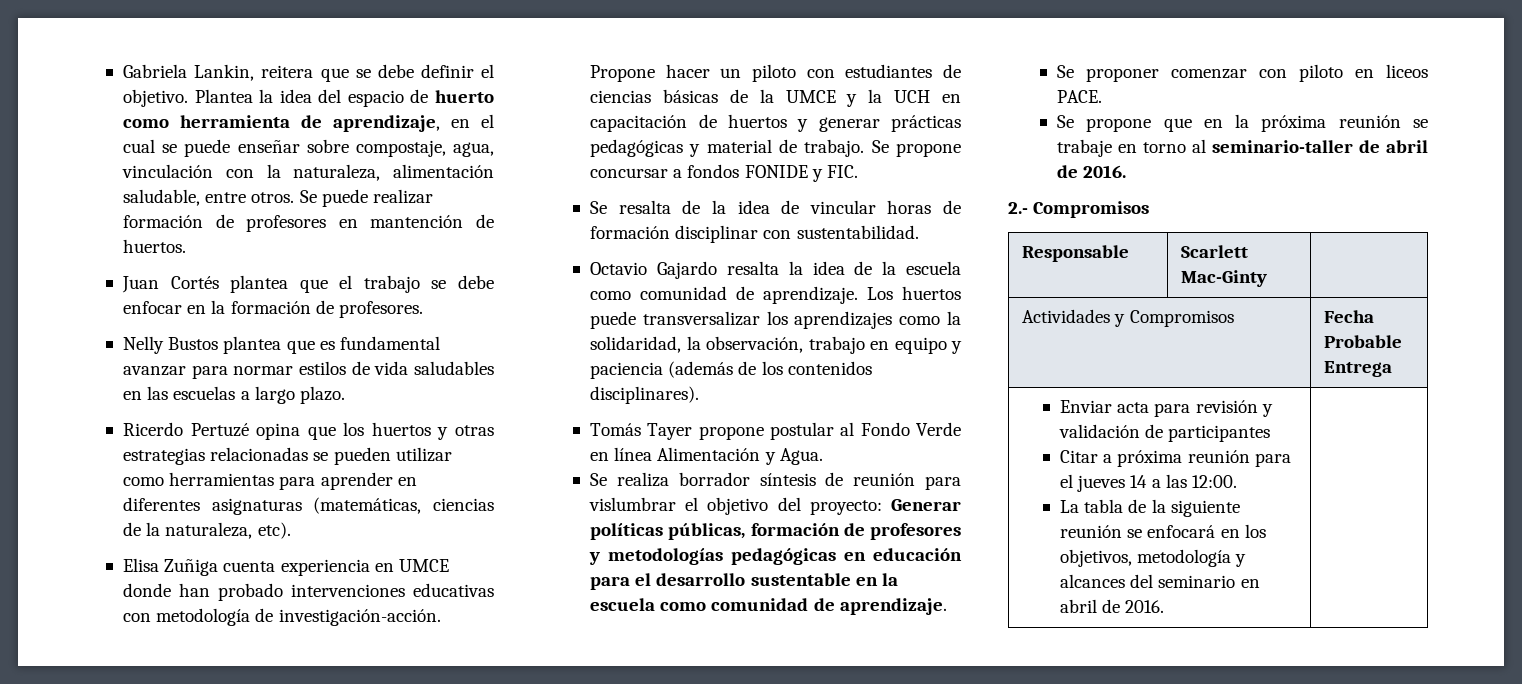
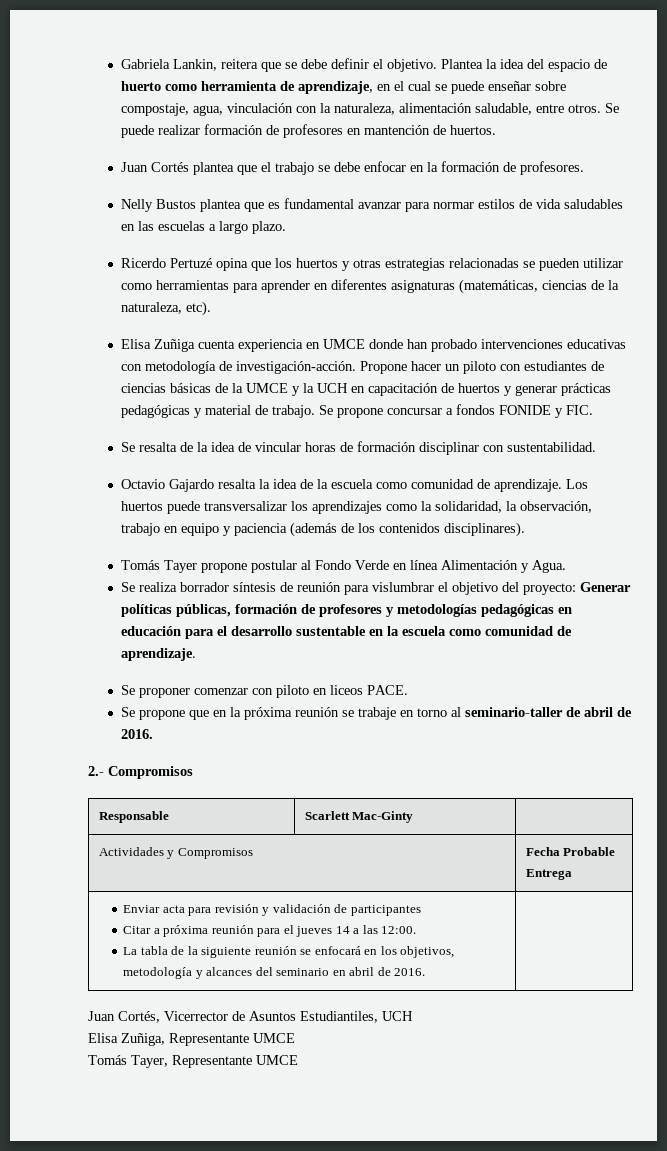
(1165, 606) none -> [88,1011,413,1023] [88,1033,295,1046] [88,1055,298,1068] // Juan Cortés, Vicerrector de Asuntos Estudiantiles, UCH // Elisa Zuñiga, Representante UMCE // Tomás Tayer, Representante UMCE

